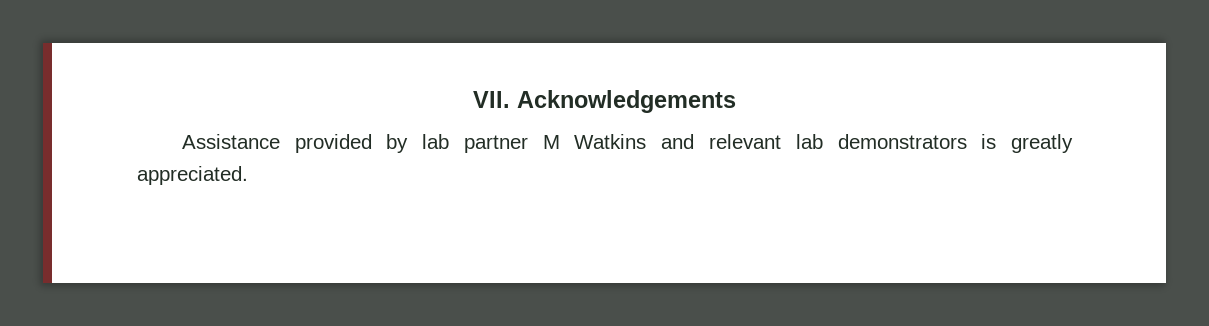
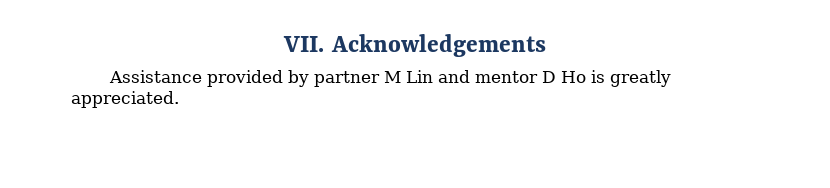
[422,134,450,149] lab -> (310, 78) none
[574,134,967,149] Watkins and relevant lab demonstrators -> [406,70,587,83] Lin and mentor D Ho

